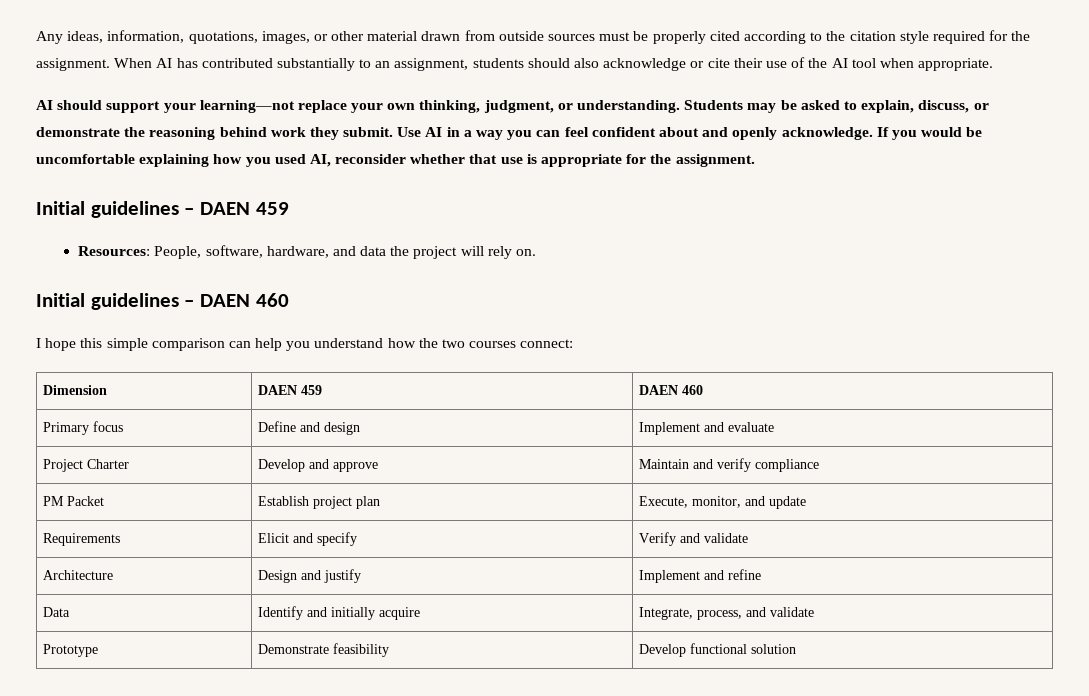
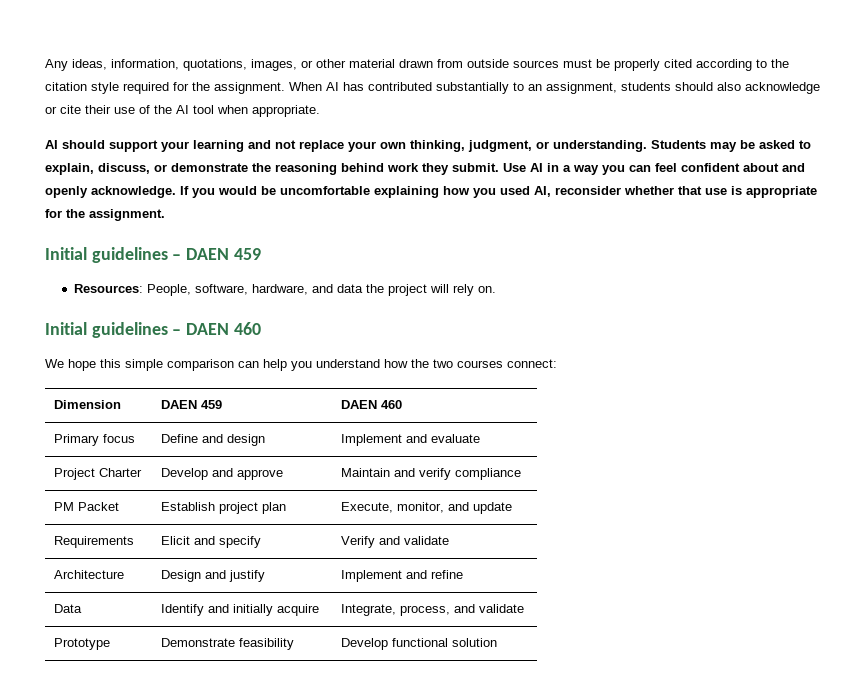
[199,100,295,113] learning—not -> [193,140,296,152] learning and not
[36,338,41,348] I -> [45,359,64,368] We

